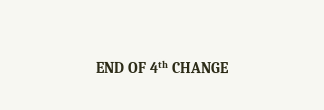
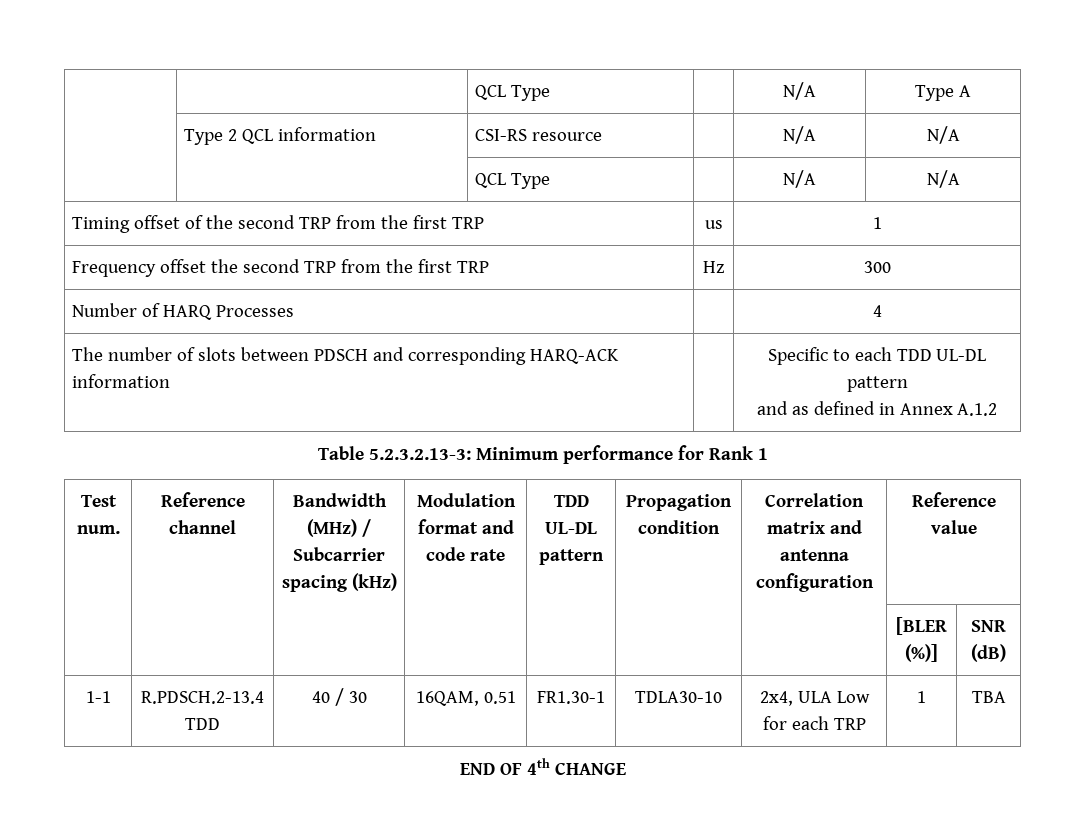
(95, 67) none -> [475,85,551,101] [783,82,817,100] [915,85,971,101] [184,127,377,145] [475,129,603,141] [783,126,817,144] [926,126,960,144] [475,173,551,189] [783,170,817,188] [926,170,960,188] [72,215,485,233] [704,220,723,229] [872,217,882,229] [72,259,490,277] [702,261,725,273] [863,261,891,273] [72,303,295,320] [872,305,882,317] [72,347,620,365] [72,374,171,388] [767,347,987,365] [846,376,908,392] [756,401,998,416] [318,445,768,464] [80,495,117,507] [76,525,120,534] [160,492,245,507] [169,520,236,534] [292,493,387,507] [307,519,371,537] [293,547,385,561] [281,573,397,592] [416,493,516,507] [417,519,514,534] [426,547,505,561] [553,495,589,507] [545,522,597,534] [539,549,604,565] [626,494,733,511] [638,520,721,534] [765,493,865,507] [766,520,862,534] [779,549,849,561] [755,573,874,592] [911,492,996,507] [930,520,977,534] [896,617,948,635] [905,644,939,662] [971,620,1007,632] [971,644,1007,662] [85,691,111,703] [141,691,264,704] [185,718,220,730] [311,688,367,706] [415,691,516,706] [537,691,605,704] [635,691,723,703] [759,691,870,706] [762,716,866,730] [917,691,927,703] [971,691,1006,703] | | QCL Type | | N/A | Type A // | Type 2 QCL information | CSI-RS resource | | N/A | N/A // | | QCL Type | | N/A | N/A // Timing offset of the second TRP from the first TRP | us | 1 // Frequency offset the second TRP from the first TRP | Hz | 300 // Number of HARQ Processes | | 4 // The number of slots between PDSCH and corresponding HARQ-ACK information | | Specific to each TDD UL-DL pattern // and as defined in Annex A.1.2 // Table 5.2.3.2.13-3: Minimum performance for Rank 1 // Test num. | Reference channel | Bandwidth (MHz) / Subcarrier spacing (kHz) | Modulation format and code rate | TDD UL-DL pattern | Propagation condition | Correlation matrix and antenna configuration | Reference value // | | | | | | | [BLER (%)] | SNR (dB) // 1-1 | R.PDSCH.2-13.4 TDD | 40 / 30 | 16QAM, 0.51 | FR1.30-1 | TDLA30-10 | 2x4, ULA Low for each TRP | 1 | TBA //

